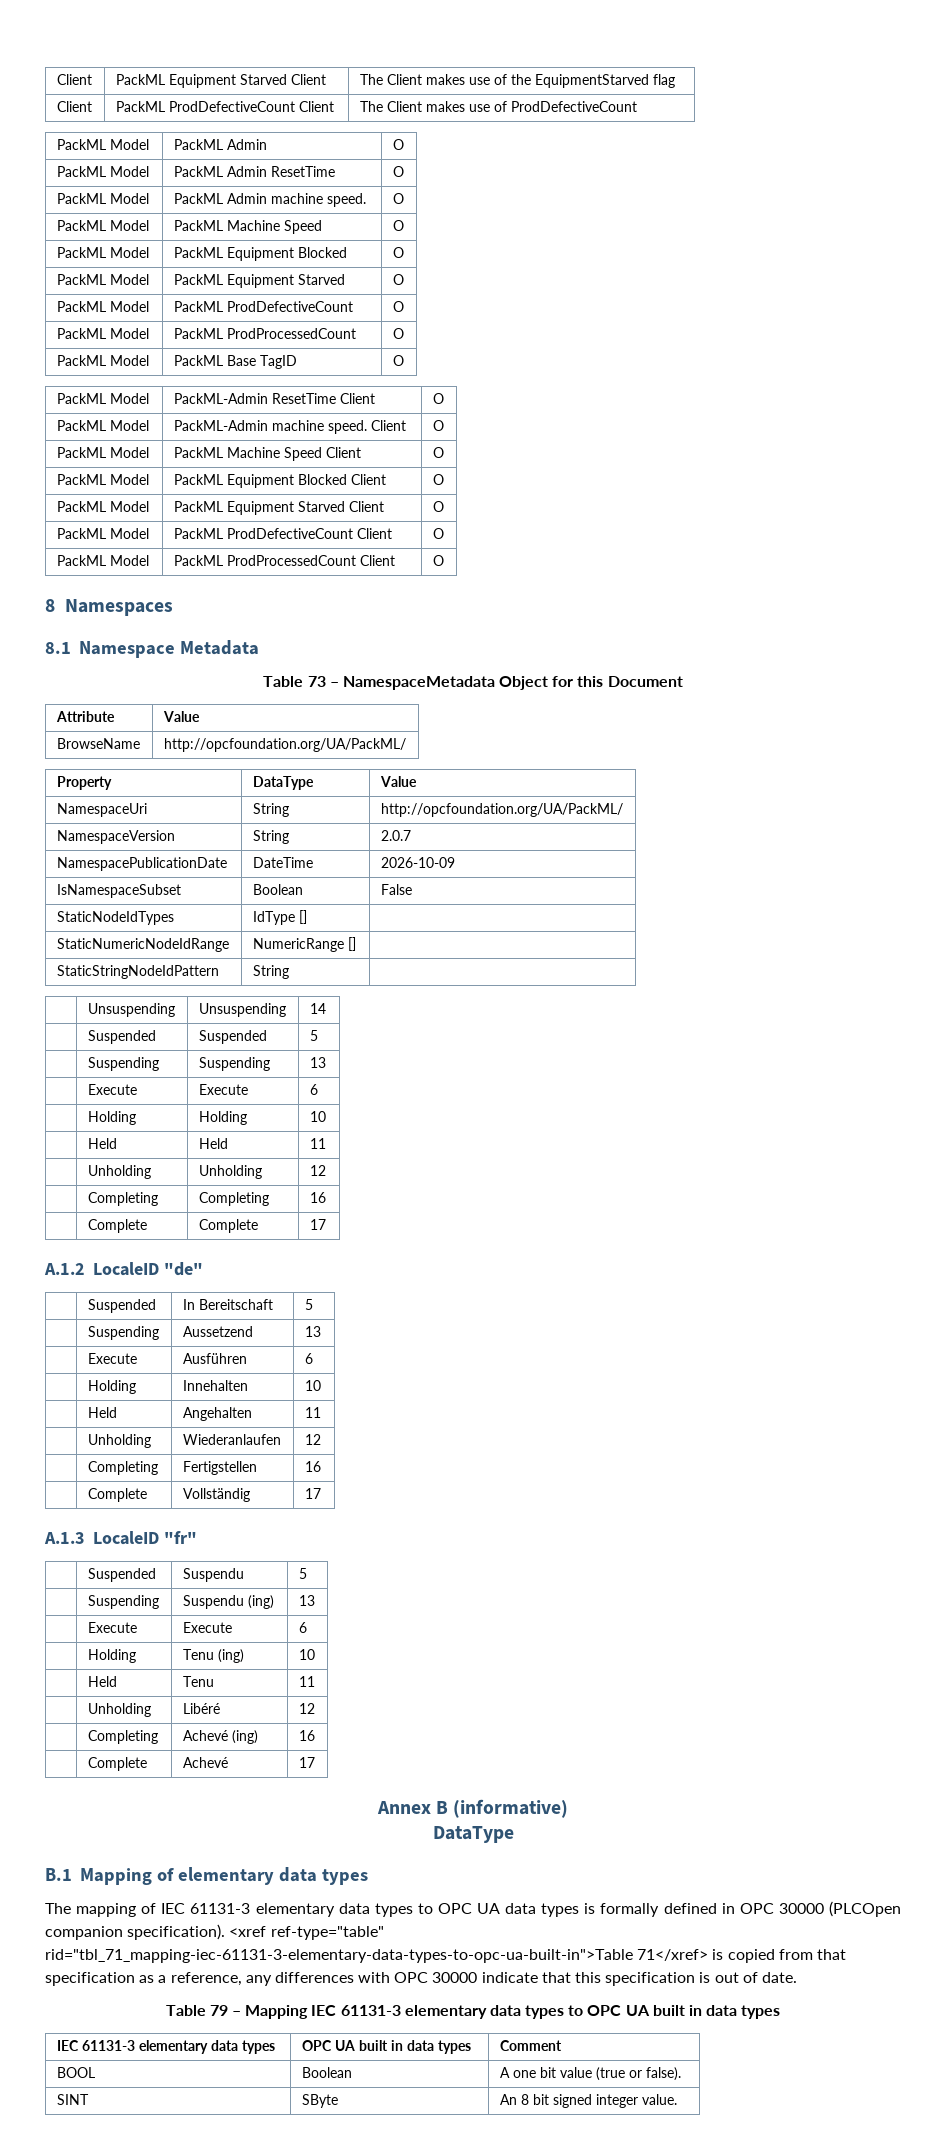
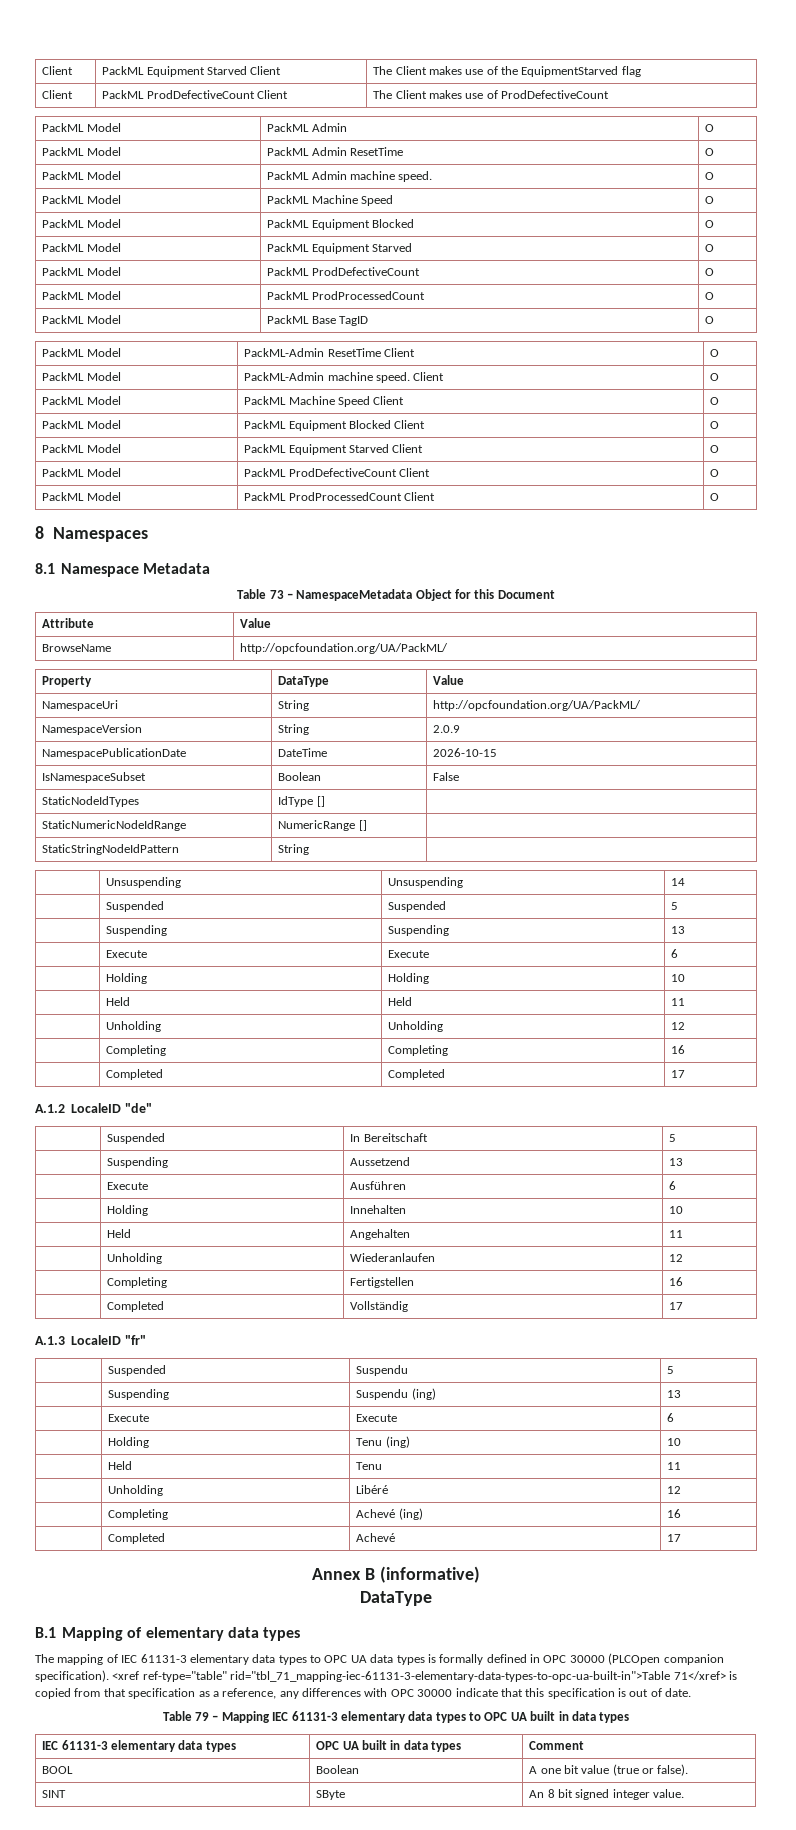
[380,830,411,841] 2.0.7 -> [433,725,461,733] 2.0.9
[380,857,455,868] 2026-10-09 -> [433,748,498,757] 2026-10-15
[87,1219,147,1233] [198,1219,258,1233] Complete | Complete -> [106,1069,164,1080] [388,1069,446,1080] Completed | Completed
[87,1488,147,1502] Complete -> [107,1301,165,1312] Completed
[87,1757,147,1771] Complete -> [108,1533,166,1544] Completed

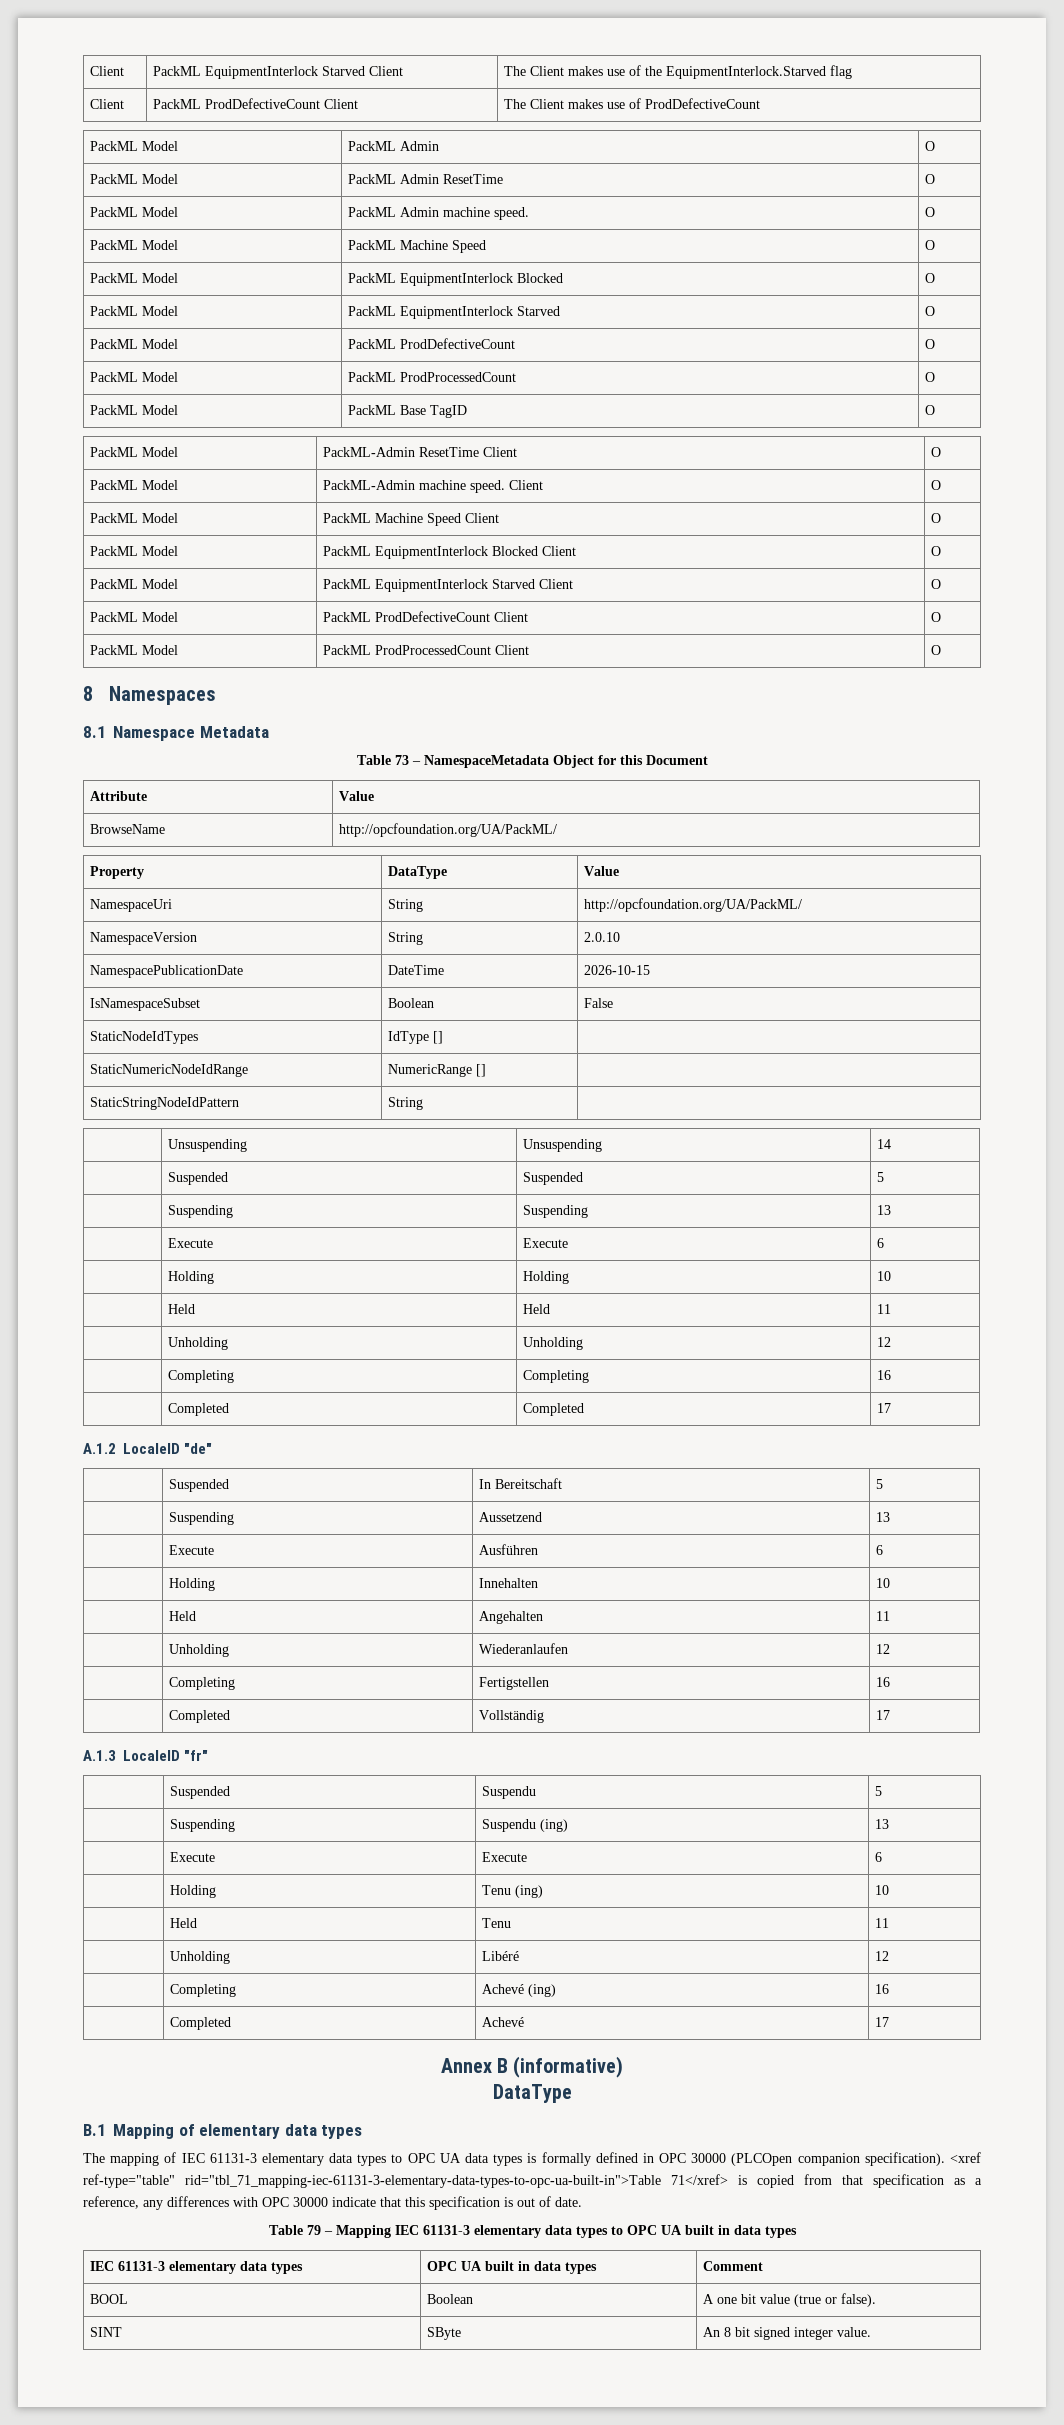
[42,66,74,75] [102,66,205,77] Client | PackML Equipment -> [89,66,124,76] [152,66,318,79] Client | PackML EquipmentInterlock
[521,66,619,77] EquipmentStarved -> [665,66,826,79] EquipmentInterlock.Starved
[311,219,370,230] Equipment -> [399,273,513,286] EquipmentInterlock
[311,243,370,254] Equipment -> [399,306,513,319] EquipmentInterlock
[288,420,347,431] Equipment -> [374,546,488,559] EquipmentInterlock
[288,444,347,455] Equipment -> [374,579,488,592] EquipmentInterlock
[433,725,461,733] 2.0.9 -> [583,932,620,942] 2.0.10

